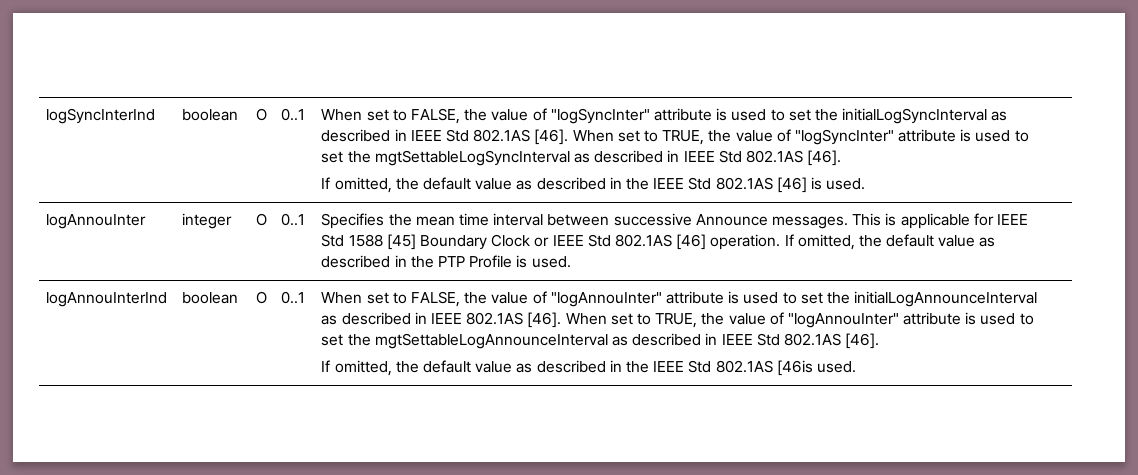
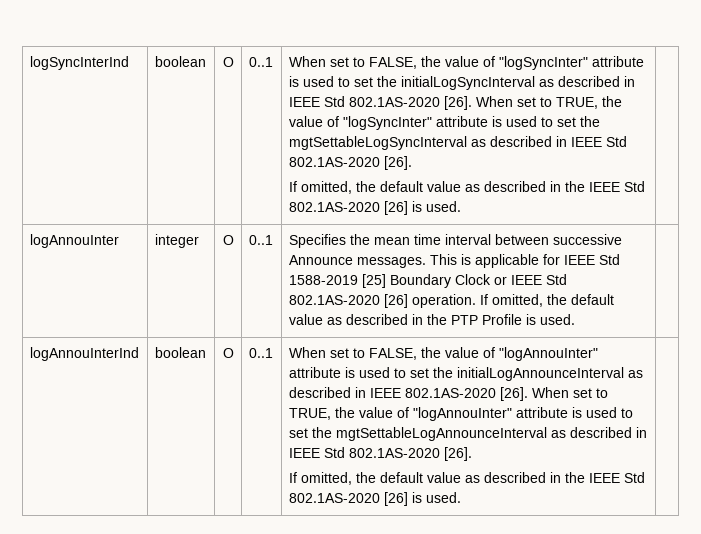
[473,129,569,145] 802.1AS [46]. -> [348,96,472,110] 802.1AS-2020 [26].
[745,150,842,166] 802.1AS [46]. -> [288,156,412,170] 802.1AS-2020 [26].
[715,177,807,193] 802.1AS [46] -> [288,201,408,215] 802.1AS-2020 [26]
[348,234,416,250] 1588 [45] -> [288,274,386,288] 1588-2019 [25]
[614,234,707,250] 802.1AS [46] -> [288,294,408,308] 802.1AS-2020 [26]
[466,312,562,328] 802.1AS [46]. -> [404,387,528,401] 802.1AS-2020 [26].
[783,333,880,349] 802.1AS [46]. -> [348,447,472,461] 802.1AS-2020 [26].
[715,360,813,376] 802.1AS [46is -> [288,492,422,506] 802.1AS-2020 [26] is

